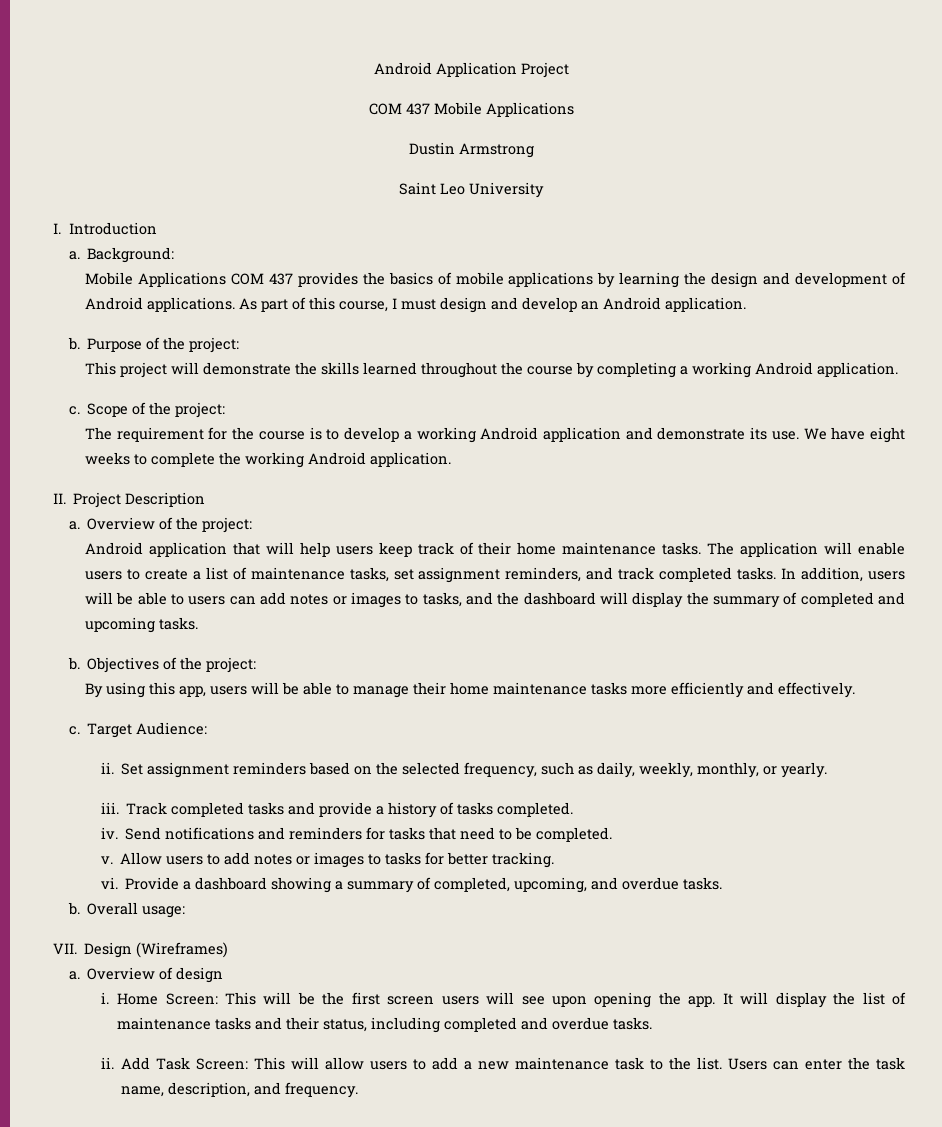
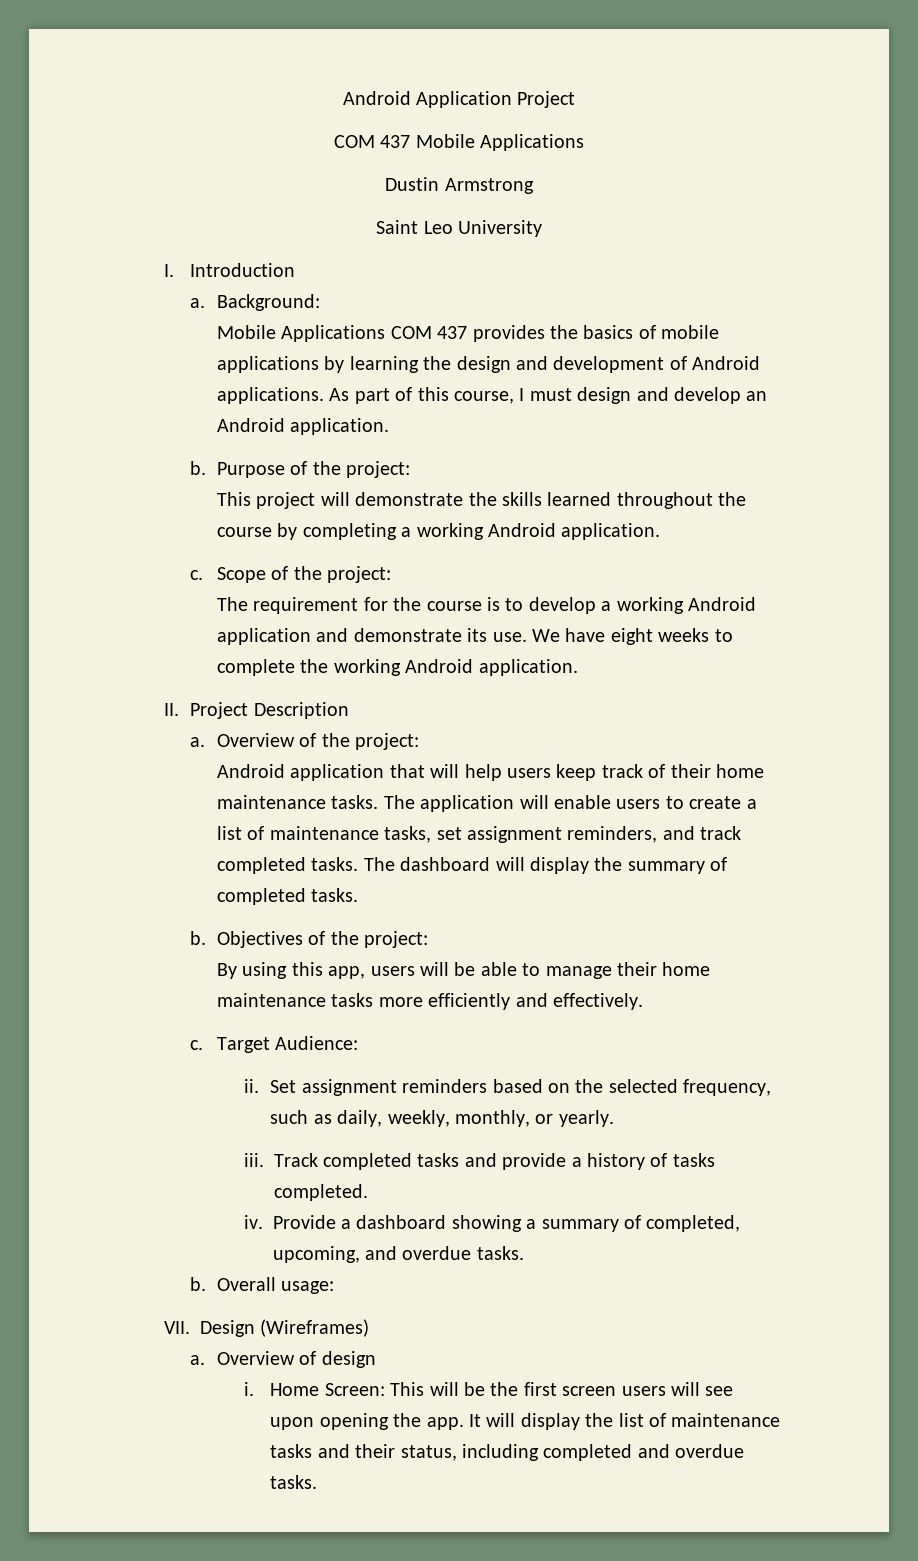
[781,567,905,582] [85,592,520,608] In addition, users will be able to users can add notes or images to tasks, and the -> [363,857,395,871] The
[878,592,906,605] [85,617,156,633] and upcoming -> (307, 896) none
[125,827,613,842] [101,852,555,868] [101,877,119,889] Send notifications and reminders for tasks that need to be completed. // v. Allow users to add notes or images to tasks for better tracking. // vi. -> (263, 1222) none
[101,1057,906,1070] [121,1082,359,1098] // ii. Add Task Screen: This will allow users to add a new maintenance task to the list. Users can enter the task name, description, and frequency. -> (318, 1482) none

